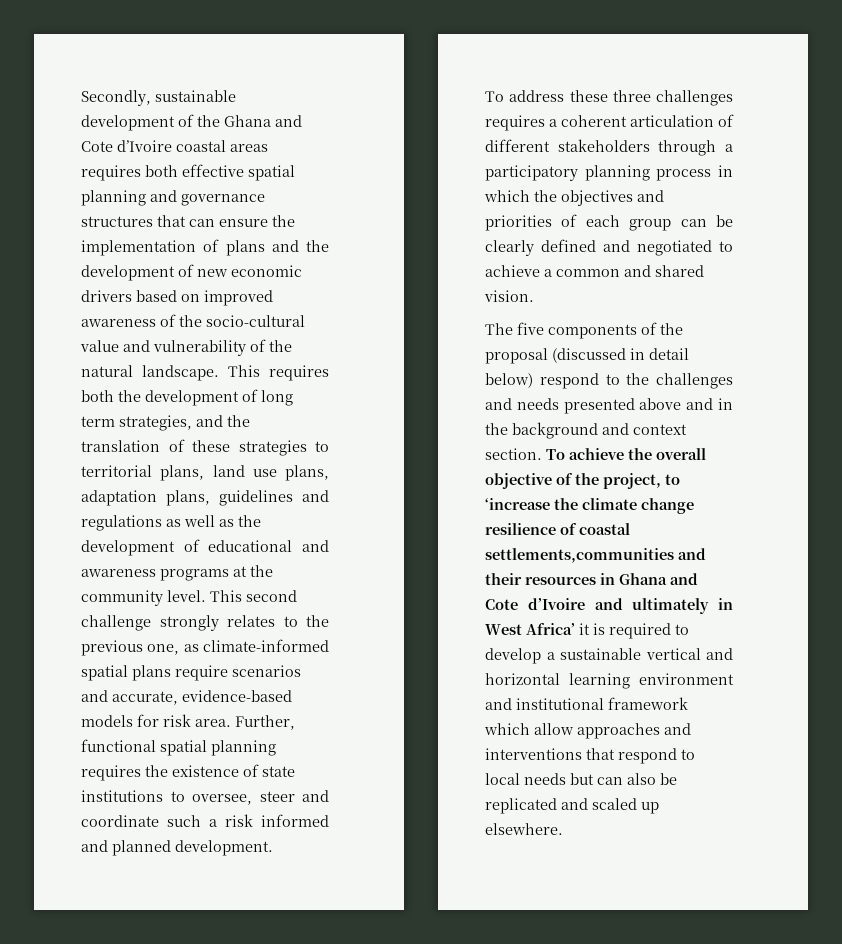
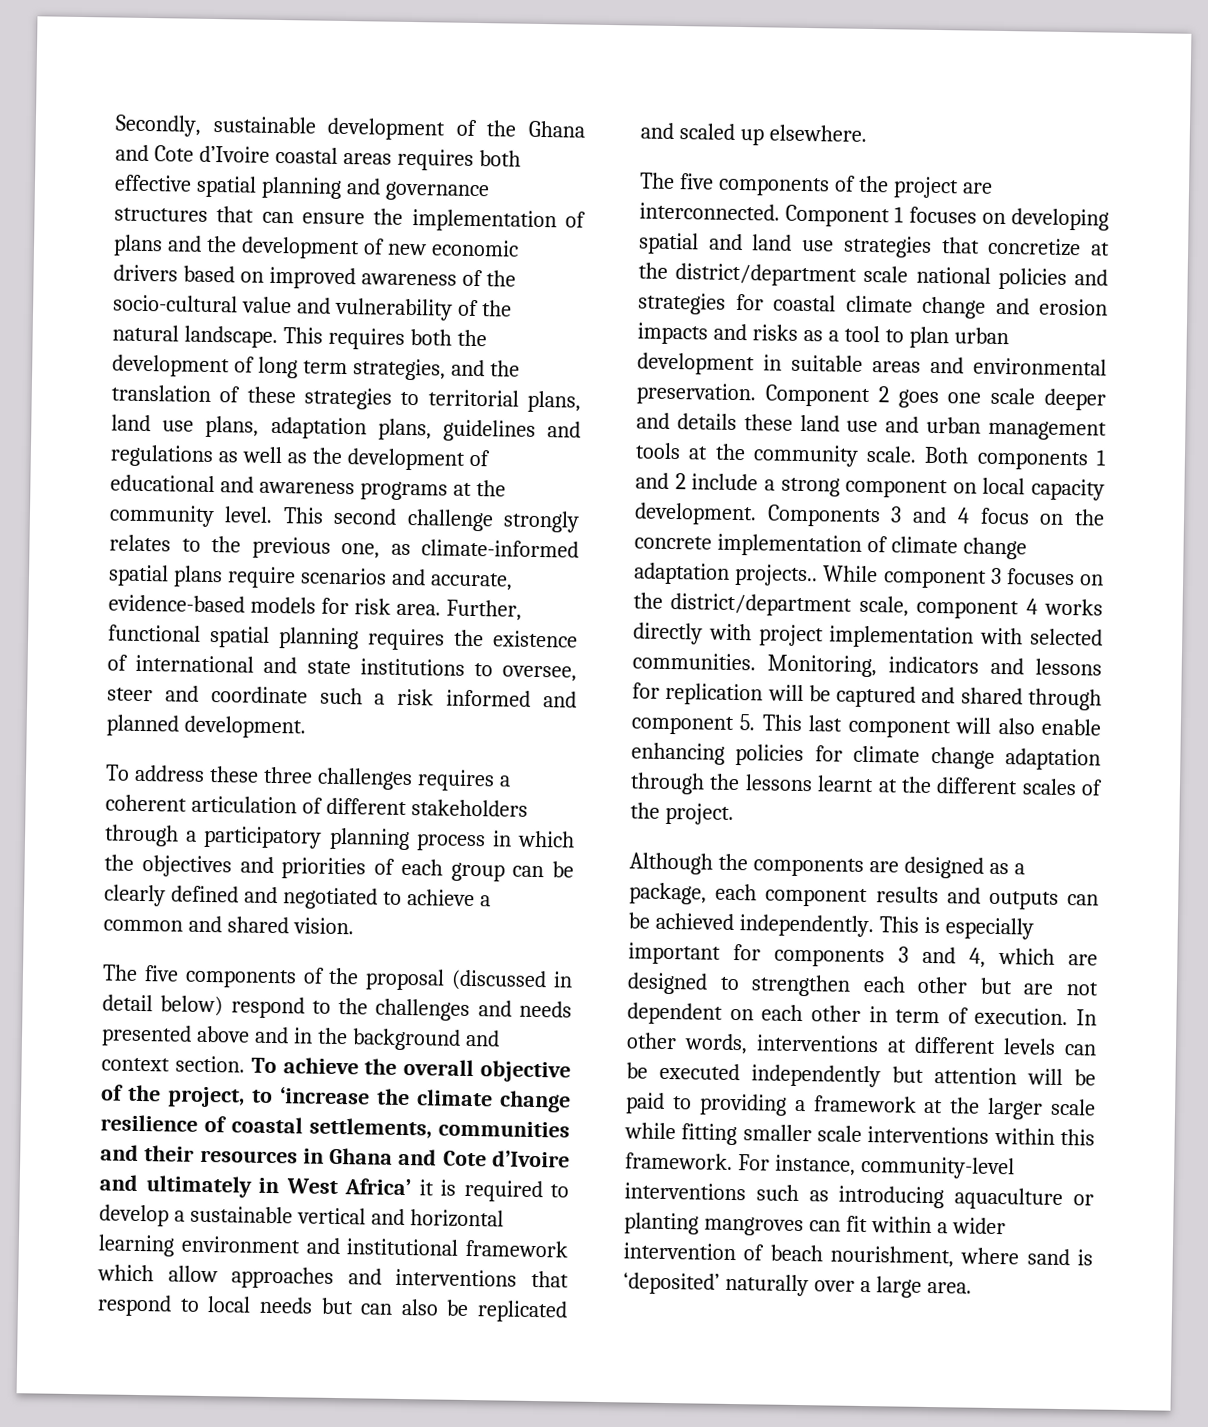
(259, 770) none -> [135,654,298,674] international and
[485,548,674,563] settlements,communities -> [308,1117,570,1139] settlements, communities
(563, 829) none -> [639,172,993,199] [639,202,1109,231] [638,232,1110,258] [638,262,1108,290] [638,292,1108,319] [637,322,1009,349] [637,352,1107,376] [636,382,1106,411] [636,412,1107,441] [635,442,1107,471] [635,472,1105,501] [634,502,1105,528] [634,533,1027,560] [633,562,1104,589] [633,592,1103,620] [633,622,1103,649] [632,652,1102,678] [632,682,1102,711] [631,714,1101,739] [631,742,1101,771] [630,772,1103,796] [630,802,734,825] [629,852,1025,879] [629,882,1099,910] [628,912,1034,940] [628,942,1098,968] [627,972,1098,997] [627,1002,1097,1026] [626,1032,1097,1056] [626,1062,1096,1088] [625,1092,1096,1120] [624,1122,1095,1146] [625,1152,1015,1180] [624,1182,1094,1211] [624,1212,1006,1237] [623,1242,1093,1268] [623,1272,972,1298] // The five components of the project are interconnected. Component 1 focuses on developing spatial and land use strategies that concretize at the district/department scale national policies and strategies for coastal climate change and erosion impacts and risks as a tool to plan urban development in suitable areas and environmental preservation. Component 2 goes one scale deeper and details these land use and urban management tools at the community scale. Both components 1 and 2 include a strong component on local capacity development. Components 3 and 4 focus on the concrete implementation of climate change adaptation projects.. While component 3 focuses on the district/department scale, component 4 works directly with project implementation with selected communities. Monitoring, indicators and lessons for replication will be captured and shared through component 5. This last component will also enable enhancing policies for climate change adaptation through the lessons learnt at the different scales of the project. // Although the components are designed as a package, each component results and outputs can be achieved independently. This is especially important for components 3 and 4, which are designed to strengthen each other but are not dependent on each other in term of execution. In other words, interventions at different levels can be executed independently but attention will be paid to providing a framework at the larger scale while fitting smaller scale interventions within this framework. For instance, community-level interventions such as introducing aquaculture or planting mangroves can fit within a wider intervention of beach nourishment, where sand is ‘deposited’ naturally over a large area.

